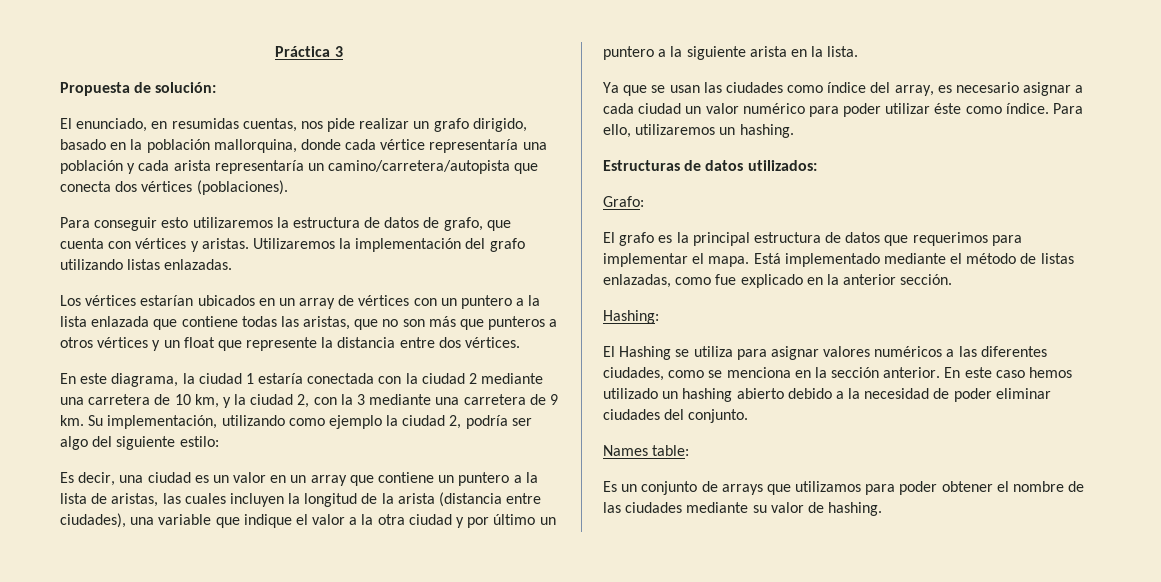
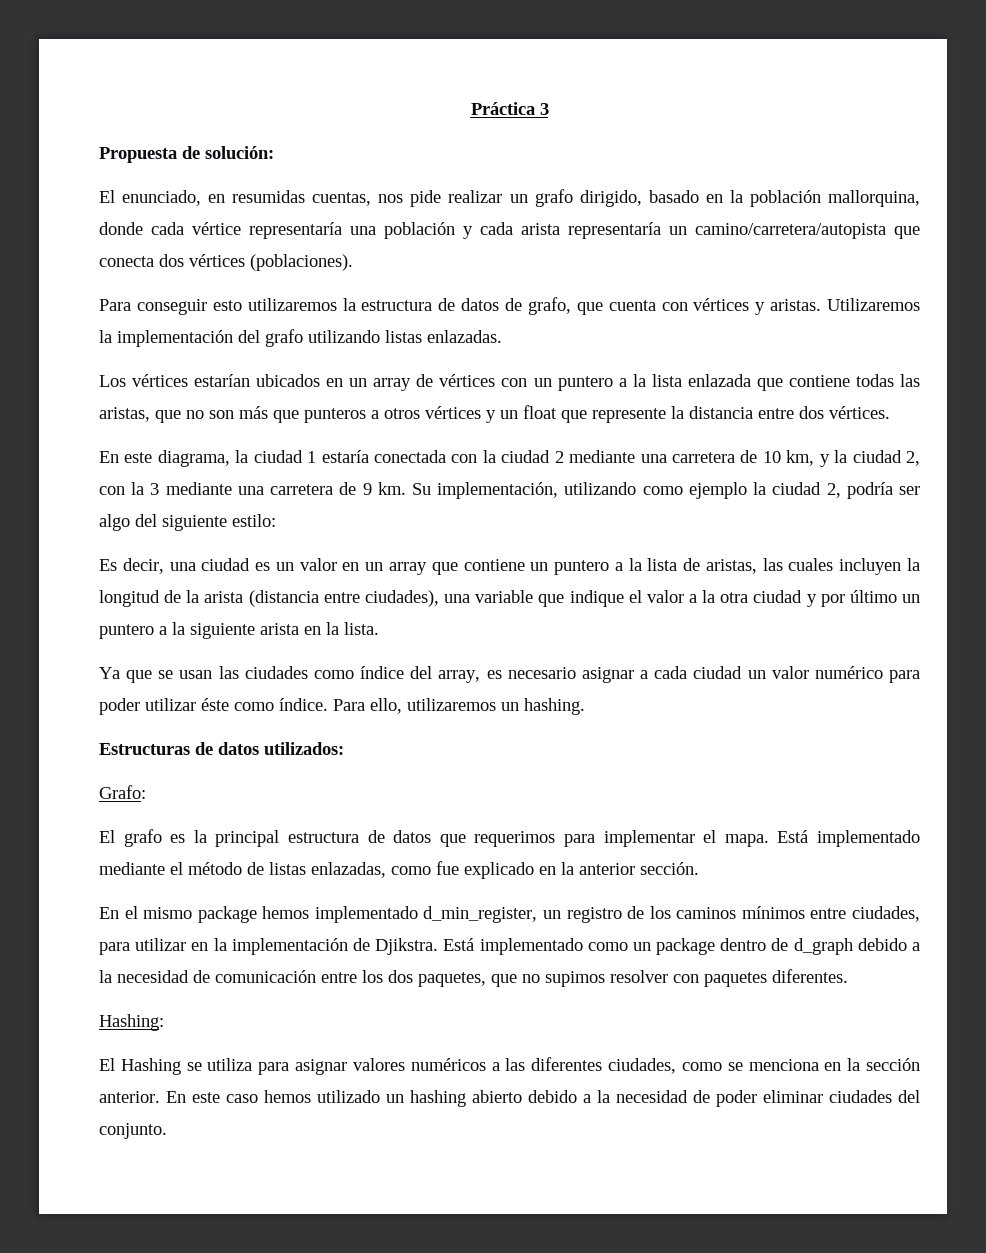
(953, 279) none -> [99,906,920,923] [99,938,920,955] [99,969,848,987] // En el mismo package hemos implementado d_min_register, un registro de los caminos mínimos entre ciudades, para utilizar en la implementación de Djikstra. Está implementado como un package dentro de d_graph debido a la necesidad de comunicación entre los dos paquetes, que no supimos resolver con paquetes diferentes.
[603,445,690,456] [603,481,1085,495] [603,502,883,516] // Names table: // Es un conjunto de arrays que utilizamos para poder obtener el nombre de las ciudades mediante su valor de hashing. -> (167, 1131) none

